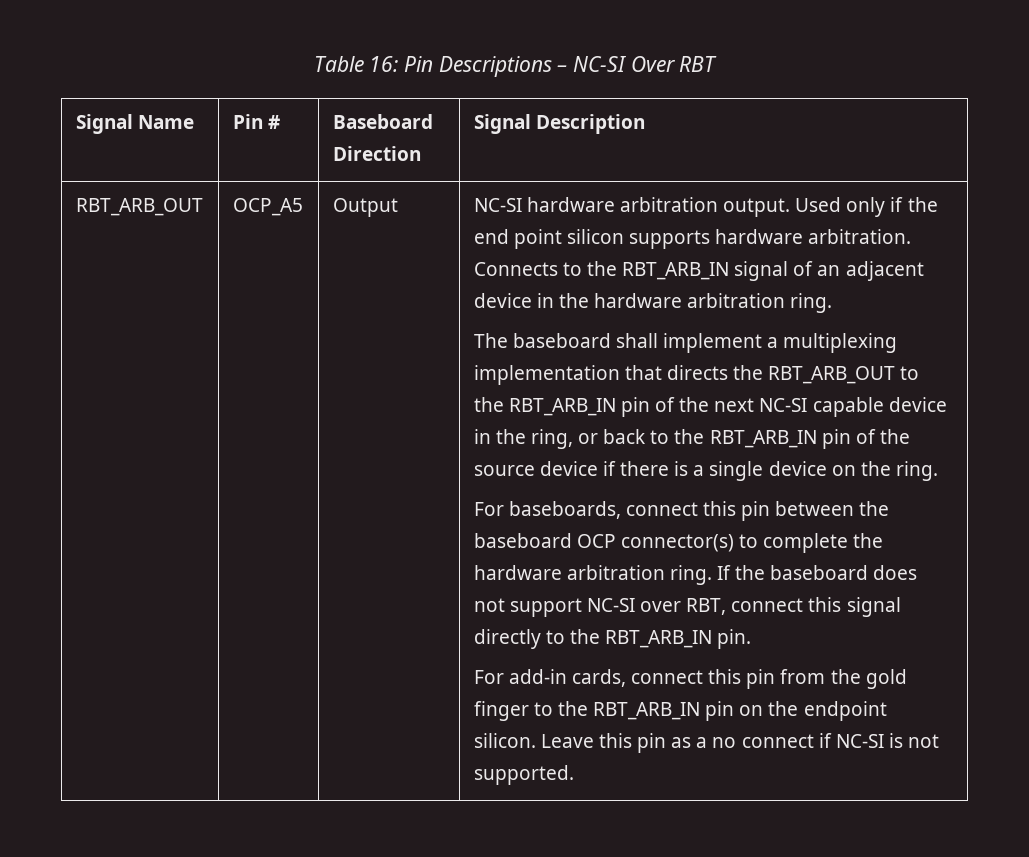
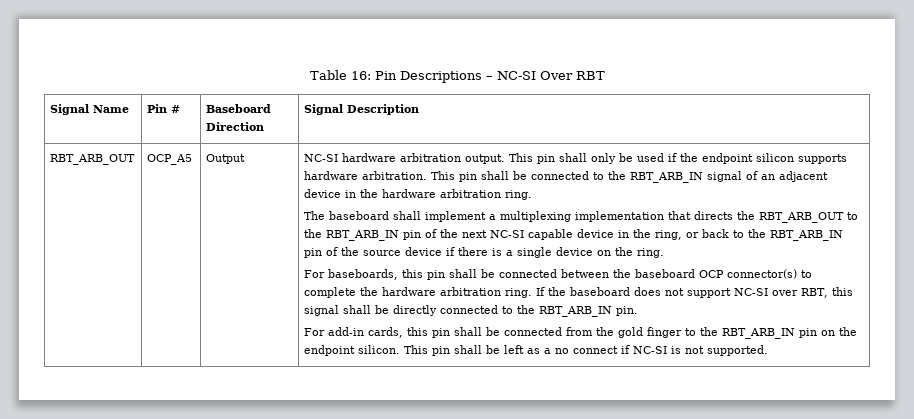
[795,197,938,217] [473,229,912,249] [473,262,558,276] Used only if the end point silicon supports hardware arbitration. Connects -> [509,153,848,164] [304,171,590,182] This pin shall only be used if the endpoint silicon supports hardware arbitration. This pin shall be connected
[625,501,771,521] connect this pin -> [402,269,558,280] this pin shall be connected
[731,598,804,612] connect -> (829, 293) none
[473,629,541,649] directly -> [343,305,499,316] shall be directly connected
[631,669,776,689] connect this pin -> [407,327,563,338] this pin shall be connected
[540,733,667,753] Leave this pin -> [404,345,525,356] This pin shall be left

